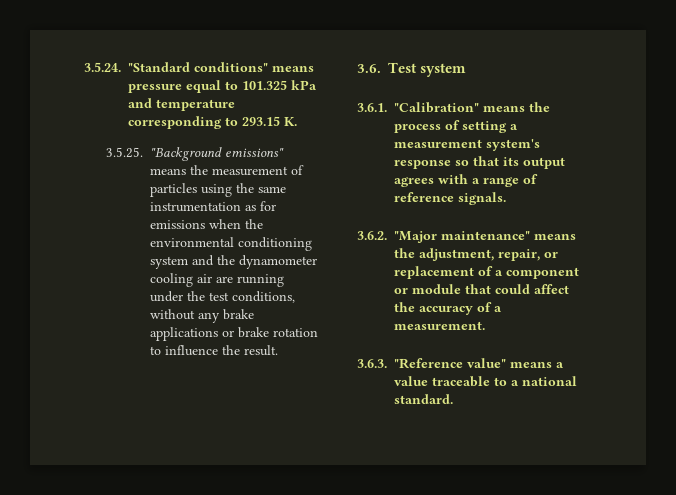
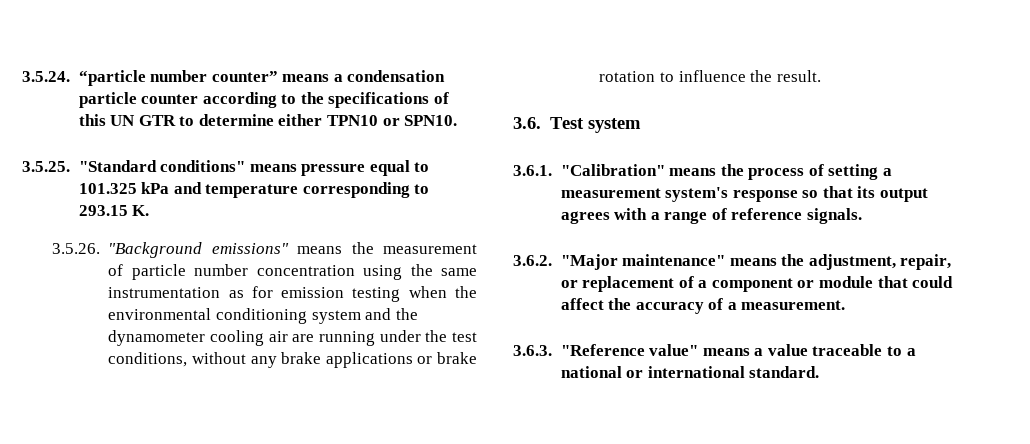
(121, 67) none -> [78,70,446,86] [78,92,450,108] [78,114,458,126] [22,161,70,172] “particle number counter” means a condensation particle counter according to the specifications of this UN GTR to determine either TPN10 or SPN10. // 3.5.25.
[105,147,143,158] 3.5.25. -> [51,243,100,254] 3.5.26.
[149,183,197,197] particles -> [131,264,355,280] particle number concentration
[149,220,205,229] emissions -> [281,287,401,302] emission testing
(577, 381) none -> [626,366,745,378] or international

